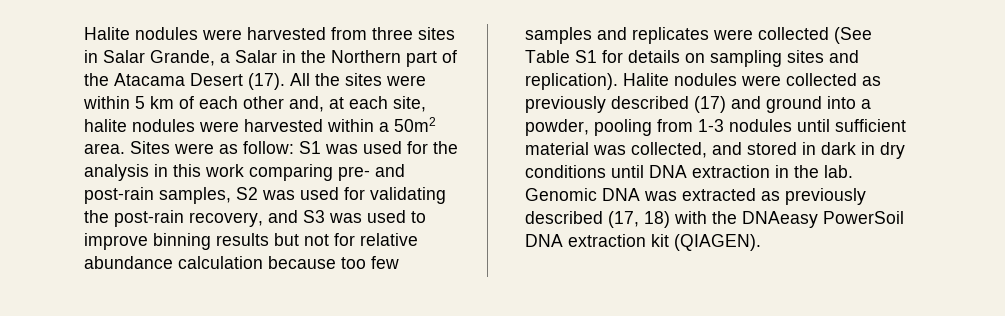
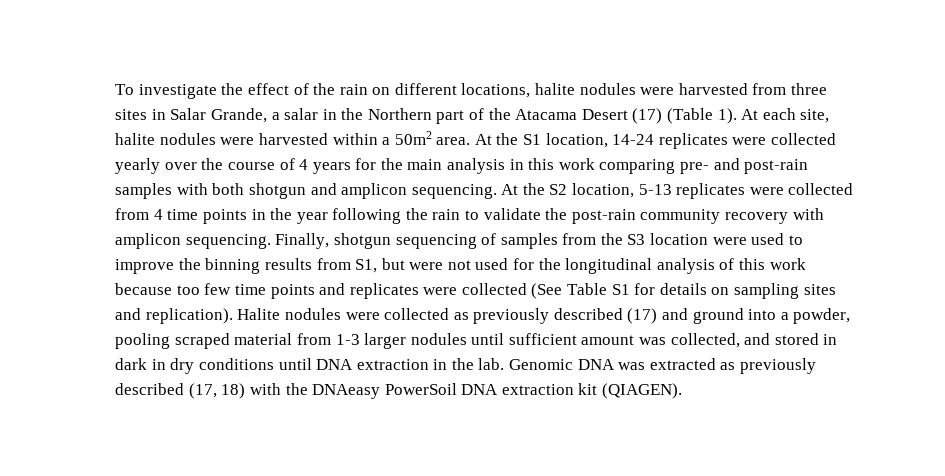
[83,27,130,40] Halite -> [115,83,576,99] To investigate the effect of the rain on different locations, halite
[234,50,277,63] Salar -> [284,108,319,120] salar
[247,73,426,90] [82,96,344,112] (17). All the sites were within 5 km of each other and, at -> [632,108,759,124] (17) (Table 1). At
[129,141,458,154] Sites were as follow: S1 was used for the -> [474,133,837,149] [115,158,443,174] At the S1 location, 14-24 replicates were collected yearly over the course of 4 years for the main
[158,187,446,204] [83,210,362,227] samples, S2 was used for validating the post-rain recovery, and S3 was -> [115,183,854,199] [115,208,824,224] [115,233,747,249] samples with both shotgun and amplicon sequencing. At the S2 location, 5-13 replicates were collected from 4 time points in the year following the rain to validate the post-rain community recovery with amplicon sequencing. Finally, shotgun sequencing of samples from the S3 location were
(148, 241) none -> [178,258,201,270] the
[273,233,418,246] [83,256,263,269] but not for relative abundance calculation -> [316,258,806,274] from S1, but were not used for the longitudinal analysis of this work
[524,27,592,44] samples -> [234,284,315,299] time points
(652, 127) none -> [174,333,293,349] scraped material
(724, 125) none -> [364,333,407,349] larger
[524,142,589,155] material -> [581,335,635,345] amount

